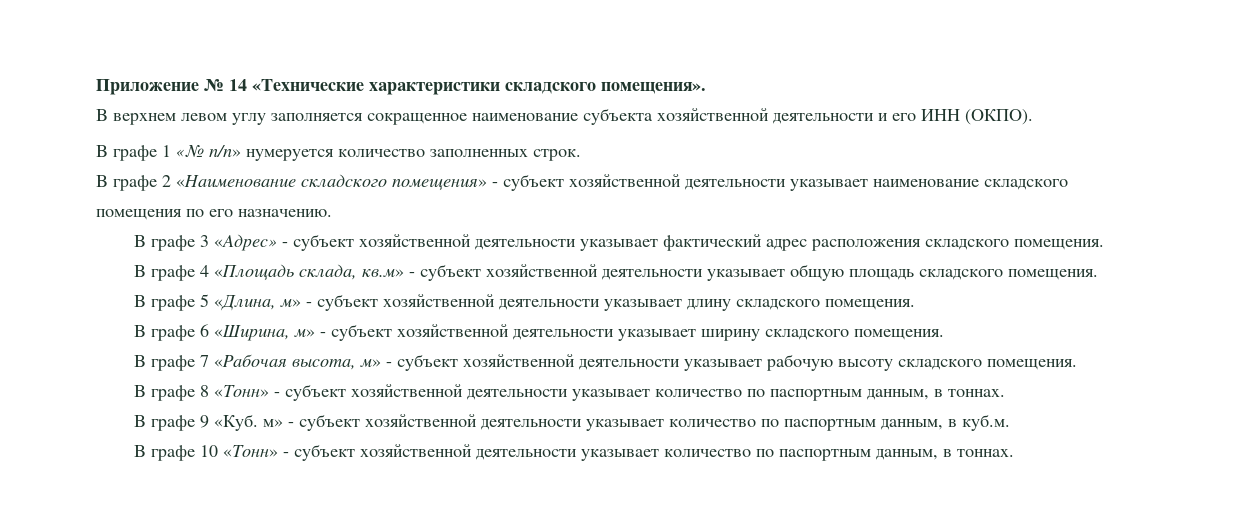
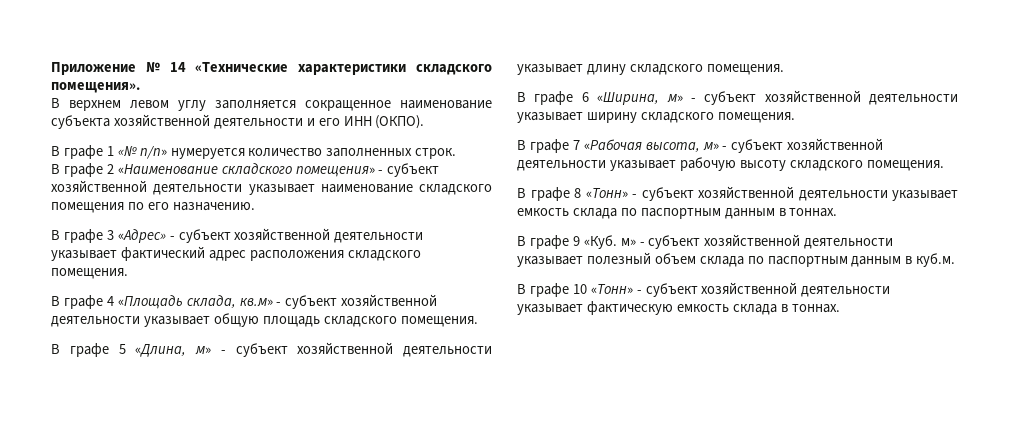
[654,389,929,401] количество по паспортным данным, -> [517,208,775,219] емкость склада по паспортным данным
[668,419,943,431] количество по паспортным данным, -> [586,252,902,267] полезный объем склада по паспортным данным
[663,449,938,461] количество по паспортным данным, -> [586,301,777,315] фактическую емкость склада

